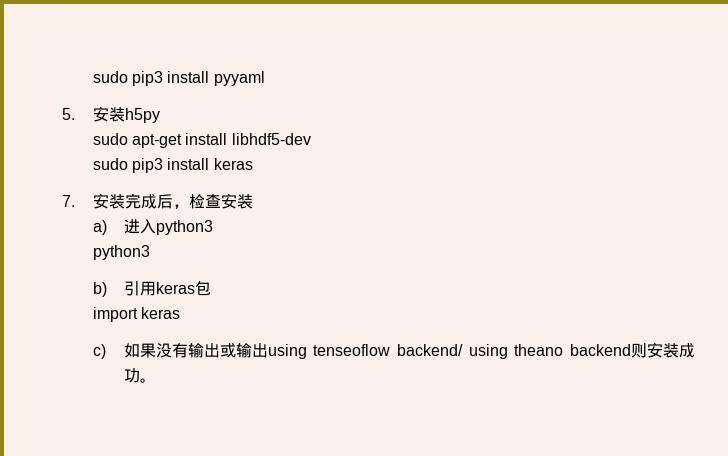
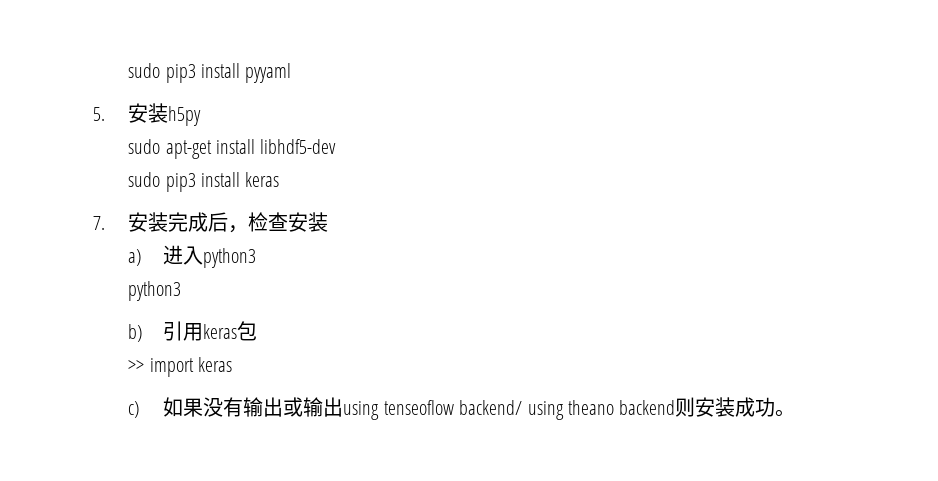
(211, 288) none -> [128,360,145,372] >>

